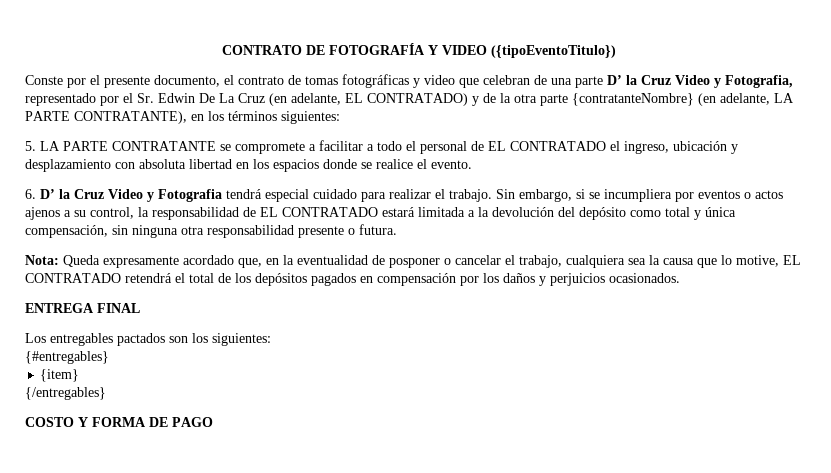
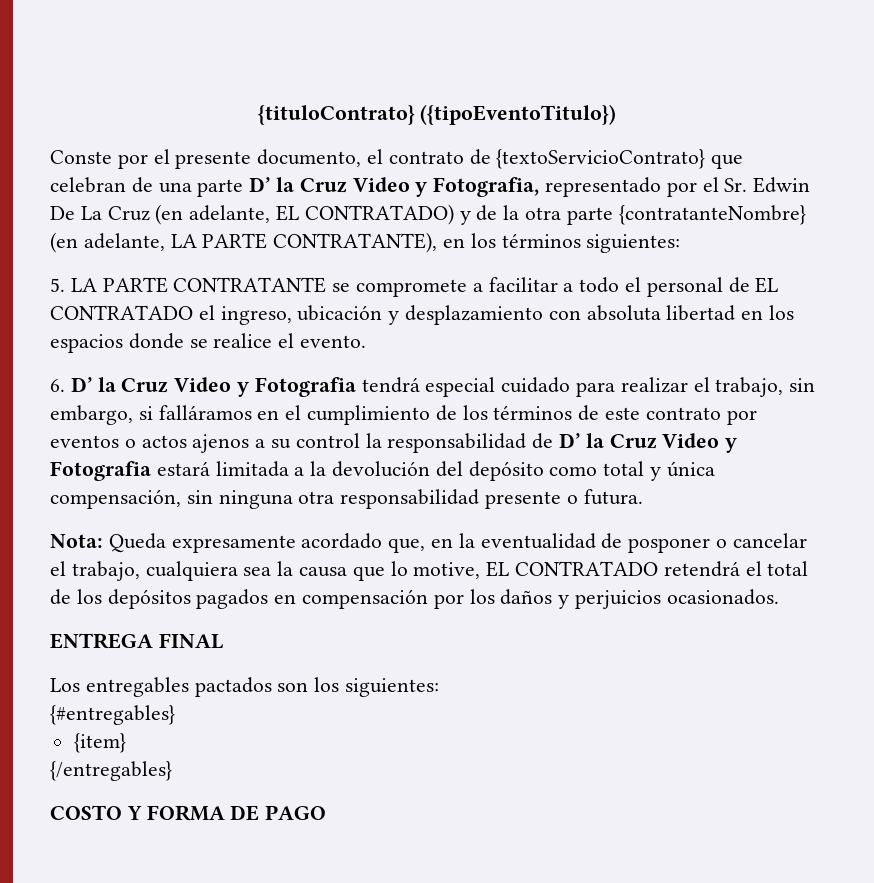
[221,43,487,55] CONTRATO DE FOTOGRAFÍA Y VIDEO -> [257,105,415,125] {tituloContrato}
[305,74,455,88] tomas fotográficas y video -> [496,149,706,169] {textoServicioContrato}
[449,189,672,202] trabajo. Sin embargo, si se incumpliera -> [715,377,816,397] [50,405,721,425] trabajo, sin embargo, si falláramos en el cumplimiento de los términos de este contrato
[90,207,134,219] control, -> [295,433,360,448] control
[260,207,378,217] EL CONTRATADO -> [559,433,738,453] [50,461,151,481] D’ la Cruz Video y Fotografia

